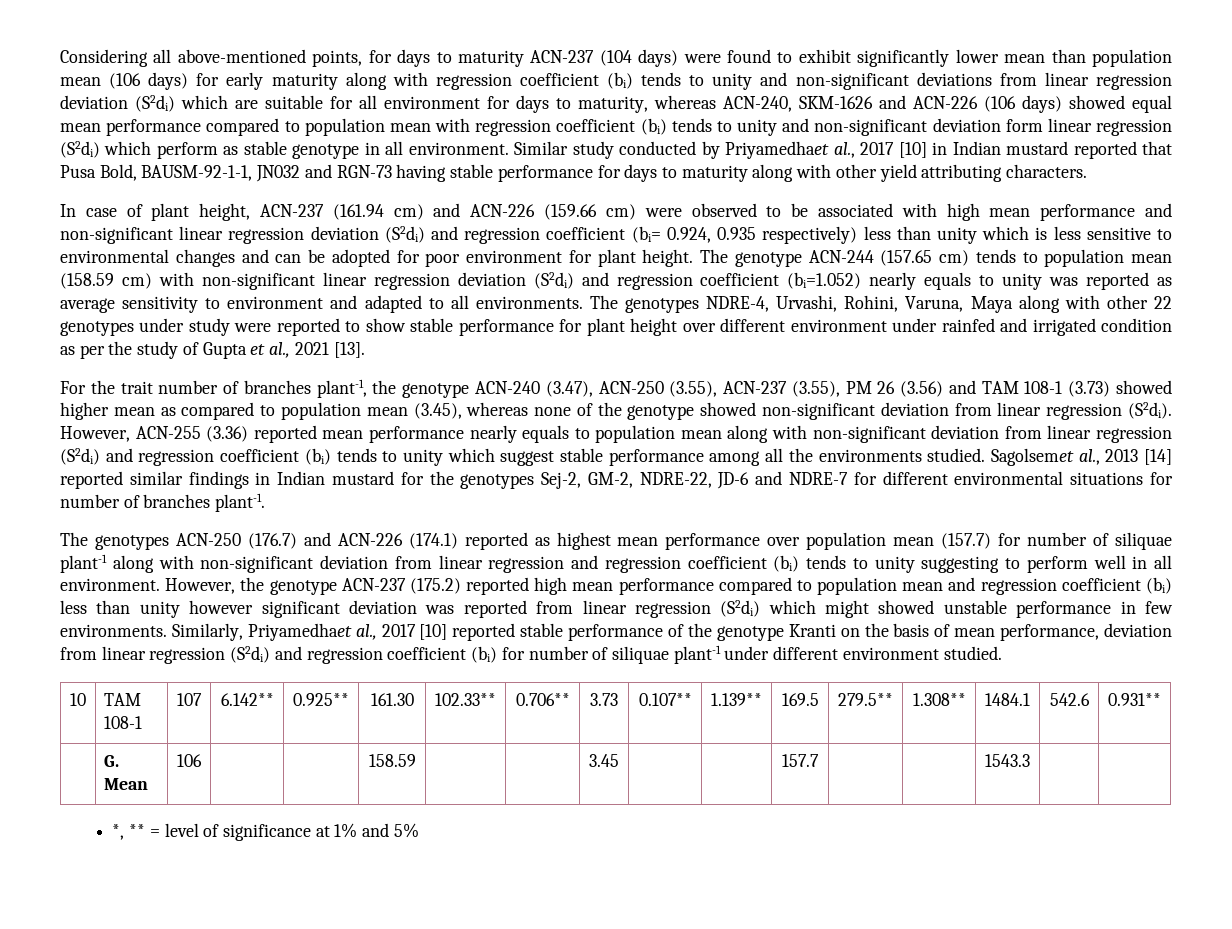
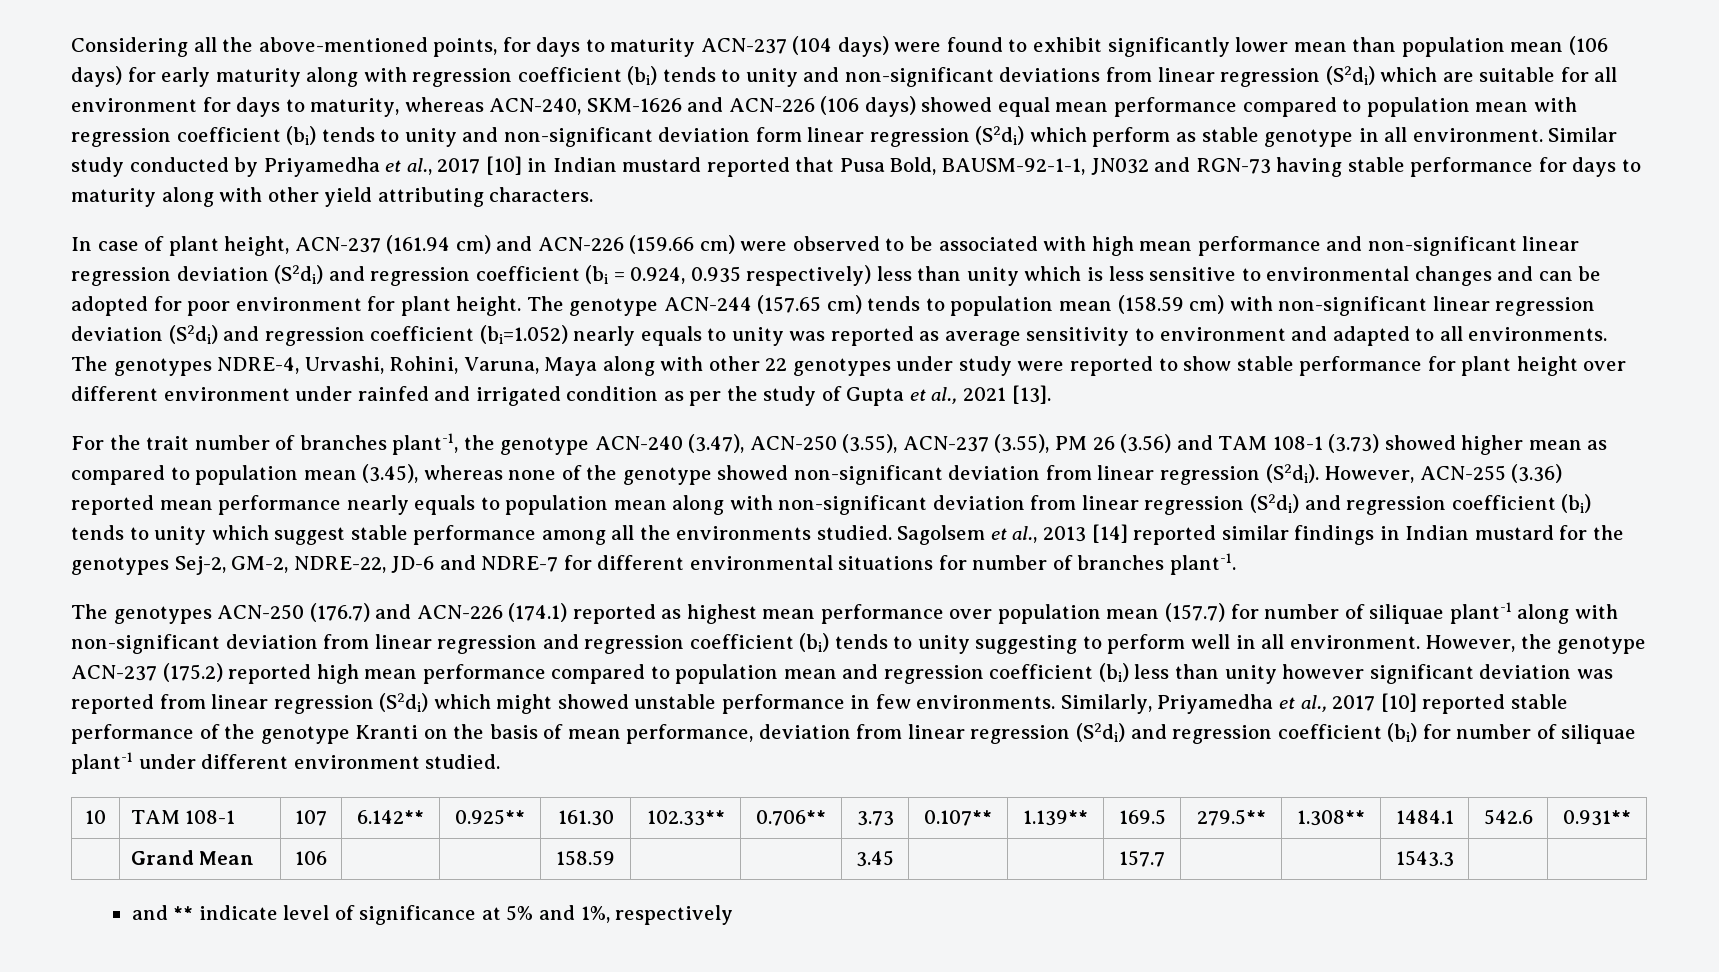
(172, 56) none -> [222,37,254,52] the
[60,95,128,109] deviation -> (1321, 77) none
[725,141,830,159] Priyamedhaet -> [263,157,402,177] Priyamedha et
[631,226,661,243] (bi= -> [585,265,625,284] (bi =
[990,448,1074,466] Sagolsemet -> [897,525,1007,545] Sagolsem et
[247,623,352,641] Priyamedhaet -> [1157,694,1296,714] Priyamedha et
[104,755,120,767] G. -> [130,850,194,865] Grand
[112,824,160,840] *, ** = -> [131,905,278,920] and ** indicate
[334,823,419,838] 1% and 5% -> [506,905,734,925] 5% and 1%, respectively

